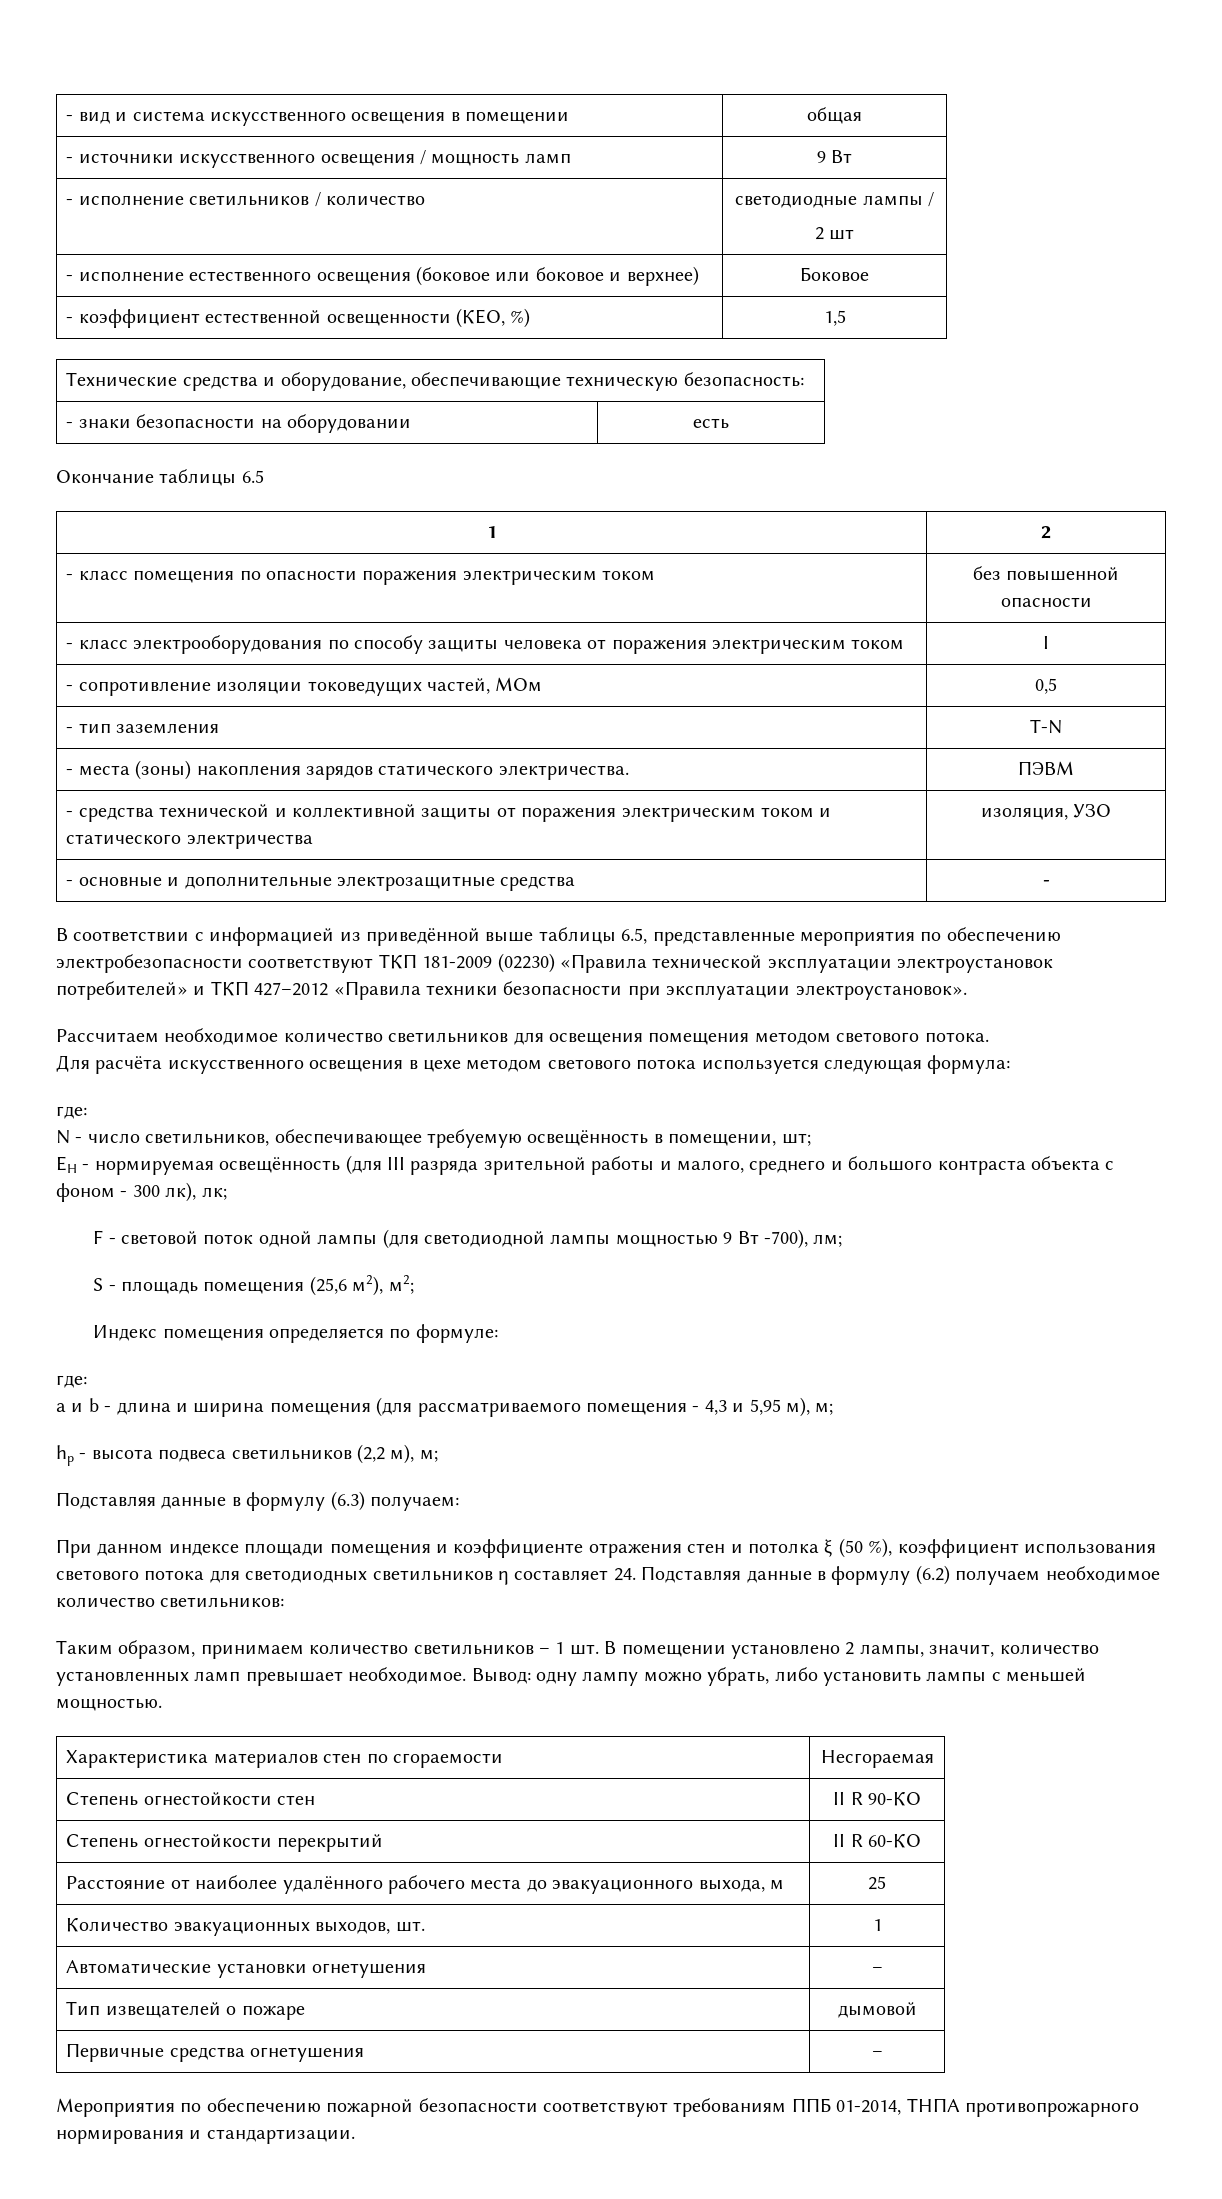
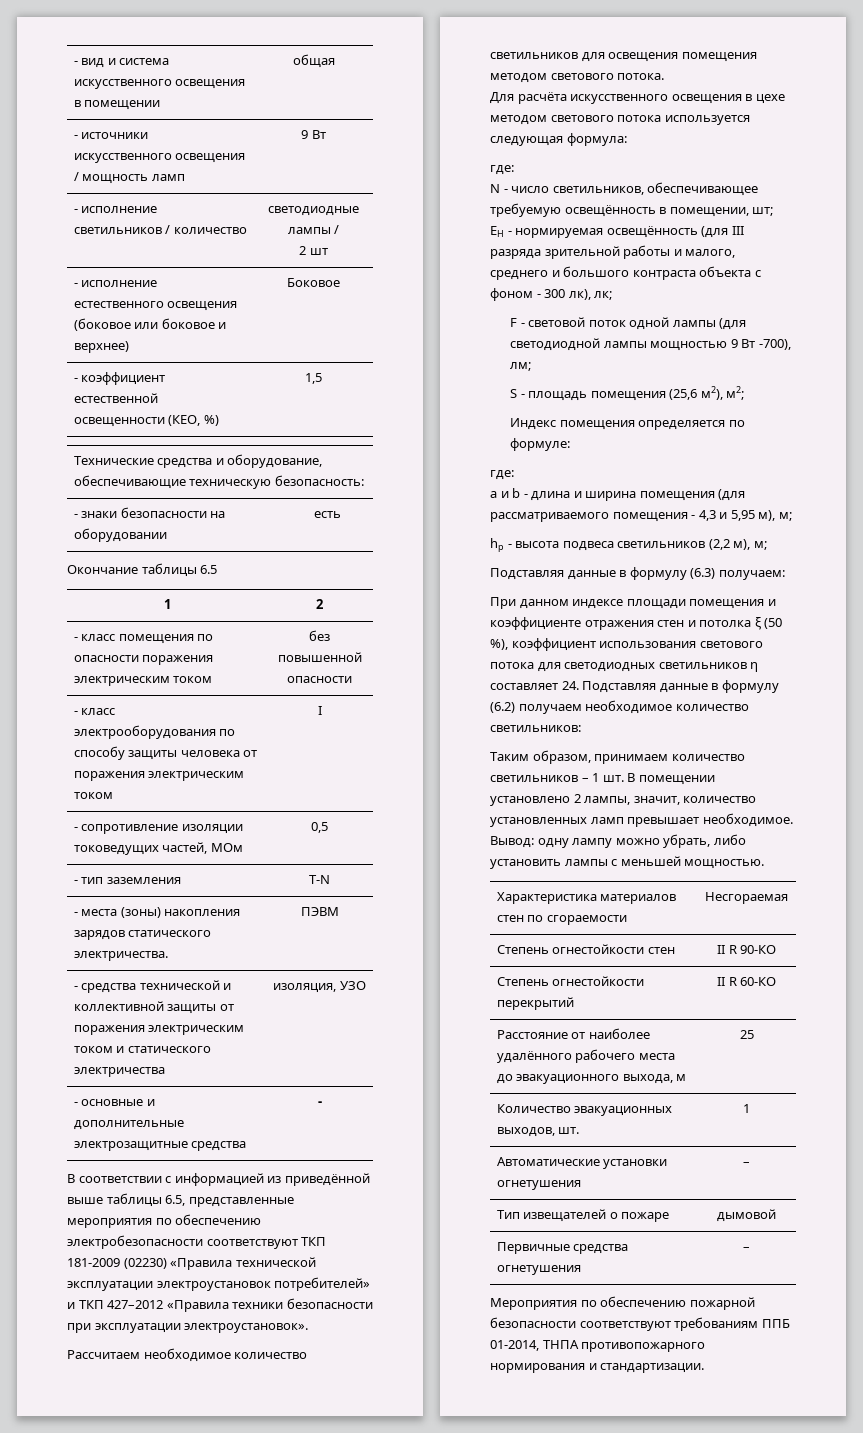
[964,2102,1139,2117] противопрожарного -> [581,1342,706,1352] противопожарного

